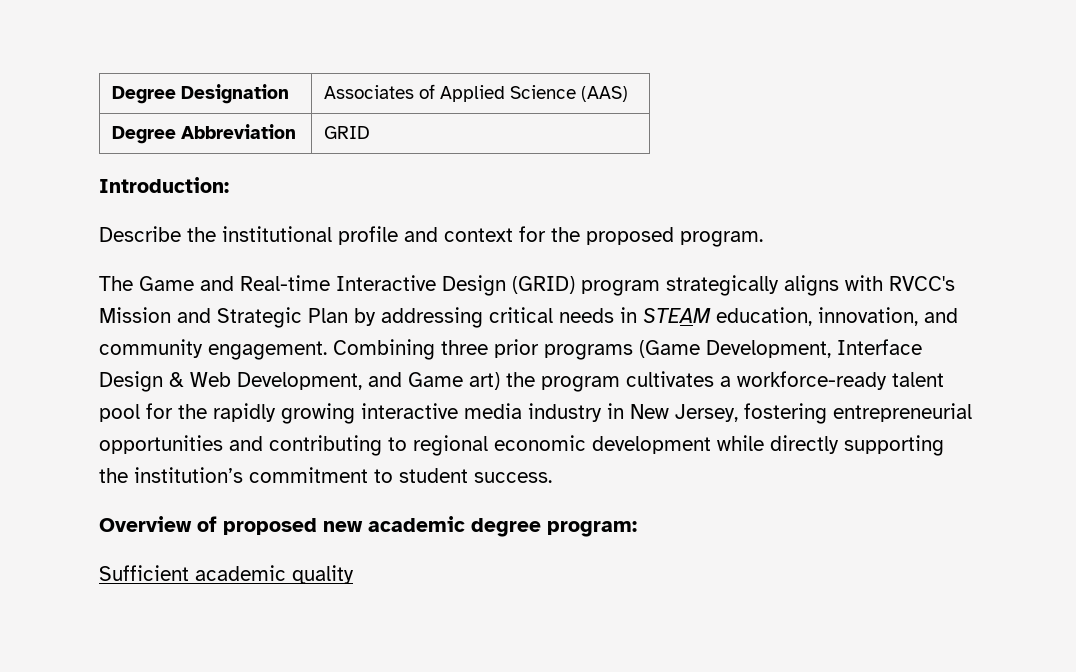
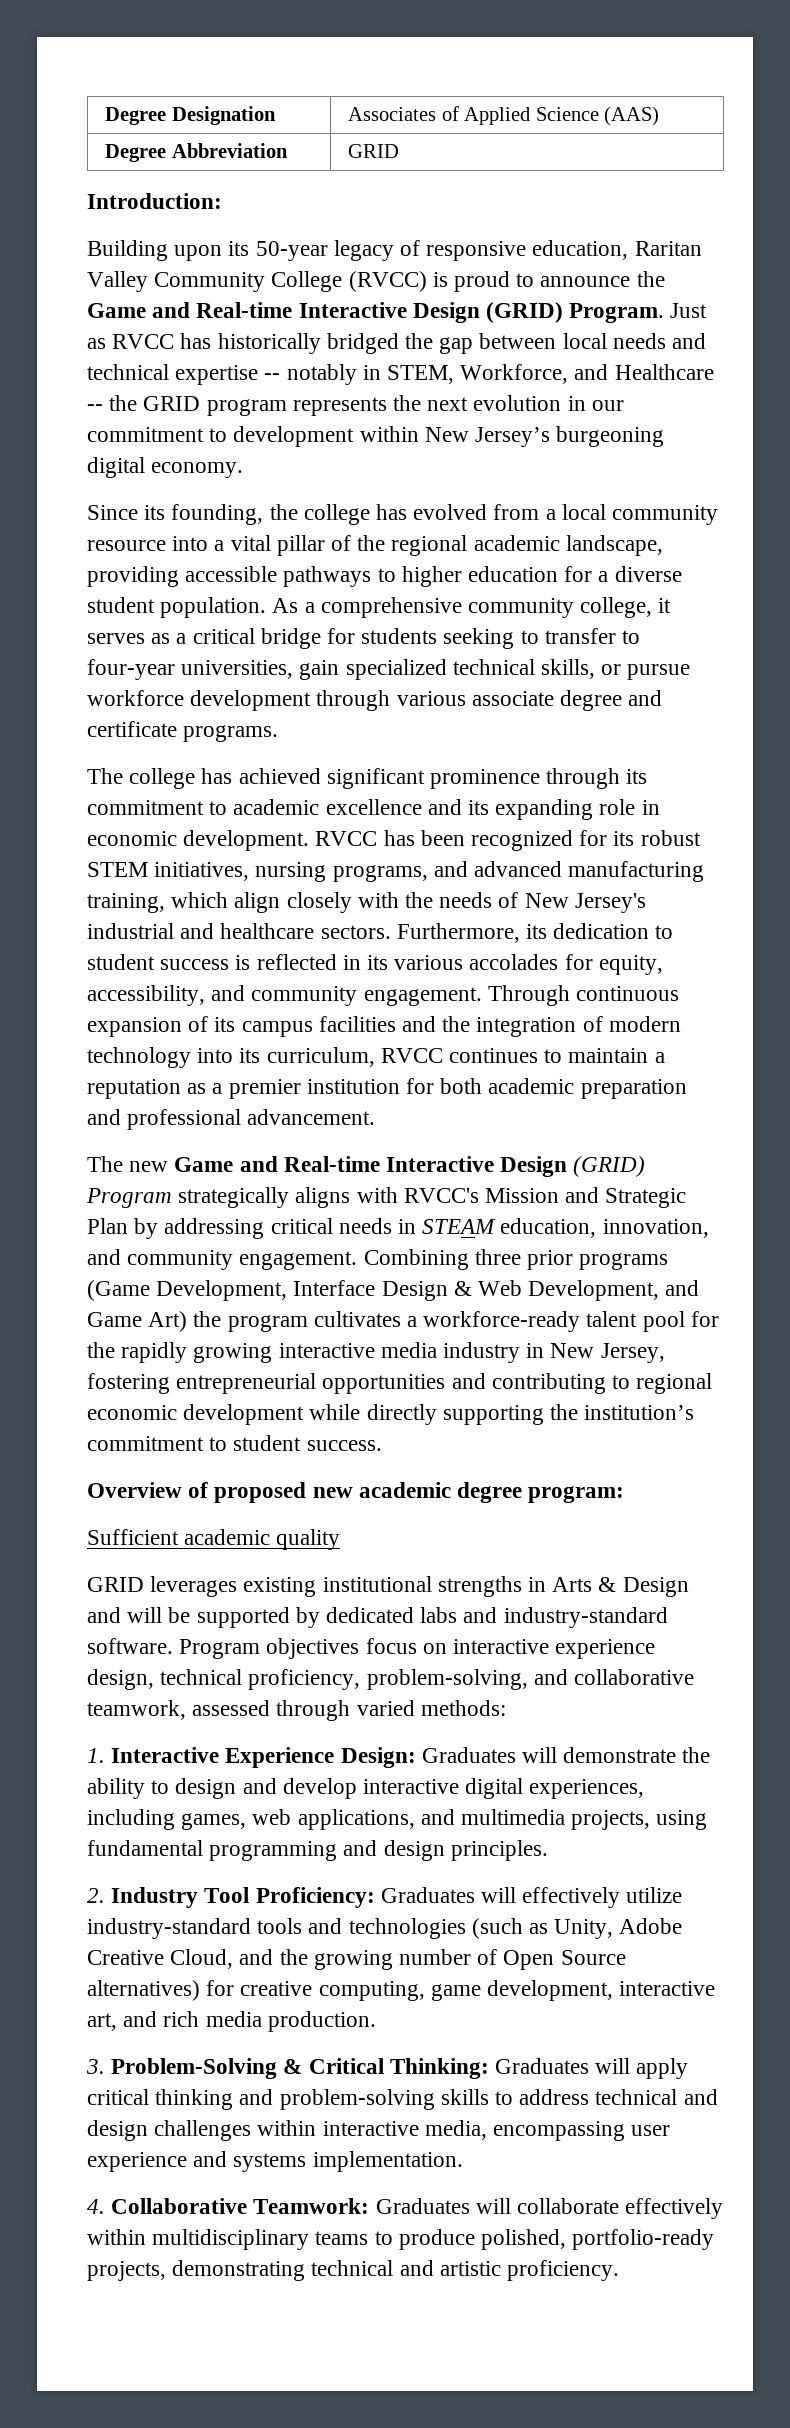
[99,226,763,247] [99,275,660,296] Describe the institutional profile and context for the proposed program. // The Game and Real-time Interactive Design (GRID) program -> [87,240,702,261] [87,271,665,292] [87,302,708,323] [87,333,707,354] [87,364,714,385] [87,395,624,416] [87,426,665,447] [87,457,244,478] [87,504,719,525] [87,535,663,556] [87,566,682,587] [87,597,672,618] [87,628,641,649] [87,659,691,680] [87,690,663,711] [87,721,279,742] [87,768,648,789] [87,799,660,820] [87,830,701,851] [87,861,705,882] [87,892,646,913] [87,923,674,943] [87,954,663,975] [87,985,680,1006] [87,1016,681,1037] [87,1047,665,1068] [87,1078,687,1099] [87,1109,376,1130] [87,1156,646,1177] [86,1188,172,1208] Building upon its 50-year legacy of responsive education, Raritan Valley Community College (RVCC) is proud to announce the Game and Real-time Interactive Design (GRID) Program. Just as RVCC has historically bridged the gap between local needs and technical expertise -- notably in STEM, Workforce, and Healthcare -- the GRID program represents the next evolution in our commitment to development within New Jersey’s burgeoning digital economy. // Since its founding, the college has evolved from a local community resource into a vital pillar of the regional academic landscape, providing accessible pathways to higher education for a diverse student population. As a comprehensive community college, it serves as a critical bridge for students seeking to transfer to four-year universities, gain specialized technical skills, or pursue workforce development through various associate degree and certificate programs. // The college has achieved significant prominence through its commitment to academic excellence and its expanding role in economic development. RVCC has been recognized for its robust STEM initiatives, nursing programs, and advanced manufacturing training, which align closely with the needs of New Jersey's industrial and healthcare sectors. Furthermore, its dedication to student success is reflected in its various accolades for equity, accessibility, and community engagement. Through continuous expansion of its campus facilities and the integration of modern technology into its curriculum, RVCC continues to maintain a reputation as a premier institution for both academic preparation and professional advancement. // The new Game and Real-time Interactive Design (GRID) Program
[469,372,500,390] art) -> [148,1311,188,1332] Art)
(354, 574) none -> [87,1576,689,1597] [87,1607,668,1628] [87,1638,656,1659] [87,1669,695,1690] [87,1700,506,1721] [87,1747,711,1768] [87,1778,645,1799] [87,1809,708,1830] [87,1840,548,1861] [87,1887,683,1908] [87,1918,683,1939] [87,1949,626,1970] [87,1980,716,2001] [87,2011,376,2032] [86,2058,689,2079] [87,2089,718,2110] [87,2120,671,2141] [87,2151,463,2172] [87,2198,724,2219] [87,2229,715,2250] [87,2260,620,2281] // GRID leverages existing institutional strengths in Arts & Design and will be supported by dedicated labs and industry-standard software. Program objectives focus on interactive experience design, technical proficiency, problem-solving, and collaborative teamwork, assessed through varied methods: // 1. Interactive Experience Design: Graduates will demonstrate the ability to design and develop interactive digital experiences, including games, web applications, and multimedia projects, using fundamental programming and design principles. // 2. Industry Tool Proficiency: Graduates will effectively utilize industry-standard tools and technologies (such as Unity, Adobe Creative Cloud, and the growing number of Open Source alternatives) for creative computing, game development, interactive art, and rich media production. // 3. Problem-Solving & Critical Thinking: Graduates will apply critical thinking and problem-solving skills to address technical and design challenges within interactive media, encompassing user experience and systems implementation. // 4. Collaborative Teamwork: Graduates will collaborate effectively within multidisciplinary teams to produce polished, portfolio-ready projects, demonstrating technical and artistic proficiency.

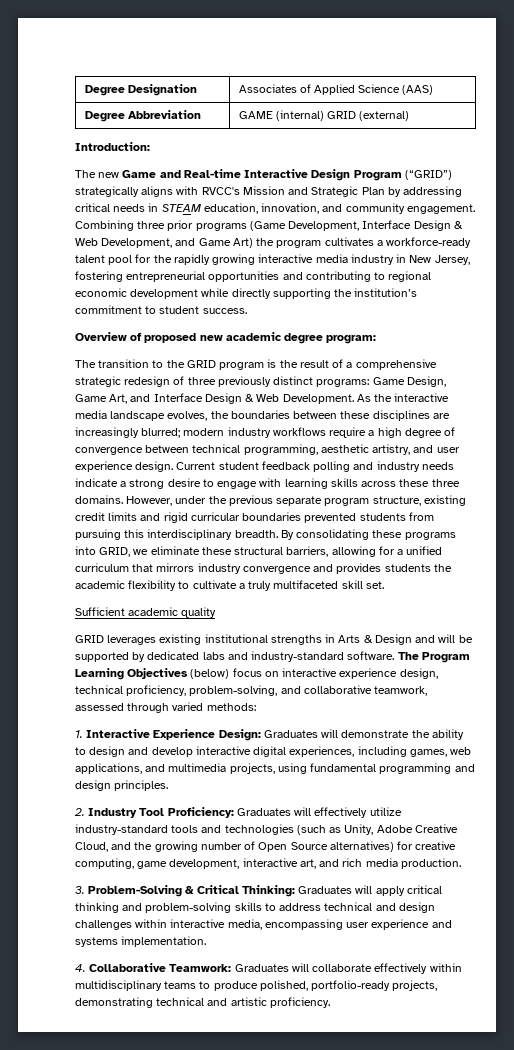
[348,144,400,158] GRID -> [238,110,410,121] GAME (internal) GRID (external)
[87,240,702,261] [87,271,665,292] [87,302,708,323] [87,333,707,354] [87,364,714,385] [87,395,624,416] [87,426,665,447] [87,457,244,478] [87,504,719,525] [87,535,663,556] [87,566,682,587] [87,597,672,618] [87,628,641,649] [87,659,691,680] [87,690,663,711] [87,721,279,742] [87,768,648,789] [87,799,660,820] [87,830,701,851] [87,861,705,882] [87,892,646,913] [87,923,674,943] [87,954,663,975] [87,985,680,1006] [87,1016,681,1037] [87,1047,665,1068] [87,1078,687,1099] [87,1109,376,1130] // Building upon its 50-year legacy of responsive education, Raritan Valley Community College (RVCC) is proud to announce the Game and Real-time Interactive Design (GRID) Program. Just as RVCC has historically bridged the gap between local needs and technical expertise -- notably in STEM, Workforce, and Healthcare -- the GRID program represents the next evolution in our commitment to development within New Jersey’s burgeoning digital economy. // Since its founding, the college has evolved from a local community resource into a vital pillar of the regional academic landscape, providing accessible pathways to higher education for a diverse student population. As a comprehensive community college, it serves as a critical bridge for students seeking to transfer to four-year universities, gain specialized technical skills, or pursue workforce development through various associate degree and certificate programs. // The college has achieved significant prominence through its commitment to academic excellence and its expanding role in economic development. RVCC has been recognized for its robust STEM initiatives, nursing programs, and advanced manufacturing training, which align closely with the needs of New Jersey's industrial and healthcare sectors. Furthermore, its dedication to student success is reflected in its various accolades for equity, accessibility, and community engagement. Through continuous expansion of its campus facilities and the integration of modern technology into its curriculum, RVCC continues to maintain a reputation as a premier institution for both academic preparation and professional advancement. -> (150, 146) none
[573,1156,646,1177] [86,1188,172,1208] (GRID) Program -> [353,170,452,181] Program (“GRID”)
(625, 1494) none -> [75,359,437,370] [75,376,446,387] [75,393,450,404] [75,410,450,421] [75,427,456,438] [75,444,460,455] [75,461,454,472] [75,478,460,489] [75,495,466,506] [75,512,434,523] [75,529,456,540] [75,546,443,557] [75,563,452,574] [75,580,384,591] // The transition to the GRID program is the result of a comprehensive strategic redesign of three previously distinct programs: Game Design, Game Art, and Interface Design & Web Development. As the interactive media landscape evolves, the boundaries between these disciplines are increasingly blurred; modern industry workflows require a high degree of convergence between technical programming, aesthetic artistry, and user experience design. Current student feedback polling and industry needs indicate a strong desire to engage with learning skills across these three domains. However, under the previous separate program structure, existing credit limits and rigid curricular boundaries prevented students from pursuing this interdisciplinary breadth. By consolidating these programs into GRID, we eliminate these structural barriers, allowing for a unified curriculum that mirrors industry convergence and provides students the academic flexibility to cultivate a truly multifaceted skill set.
[179,1638,360,1659] Program objectives -> [397,652,470,663] [75,668,230,680] The Program Learning Objectives (below)

